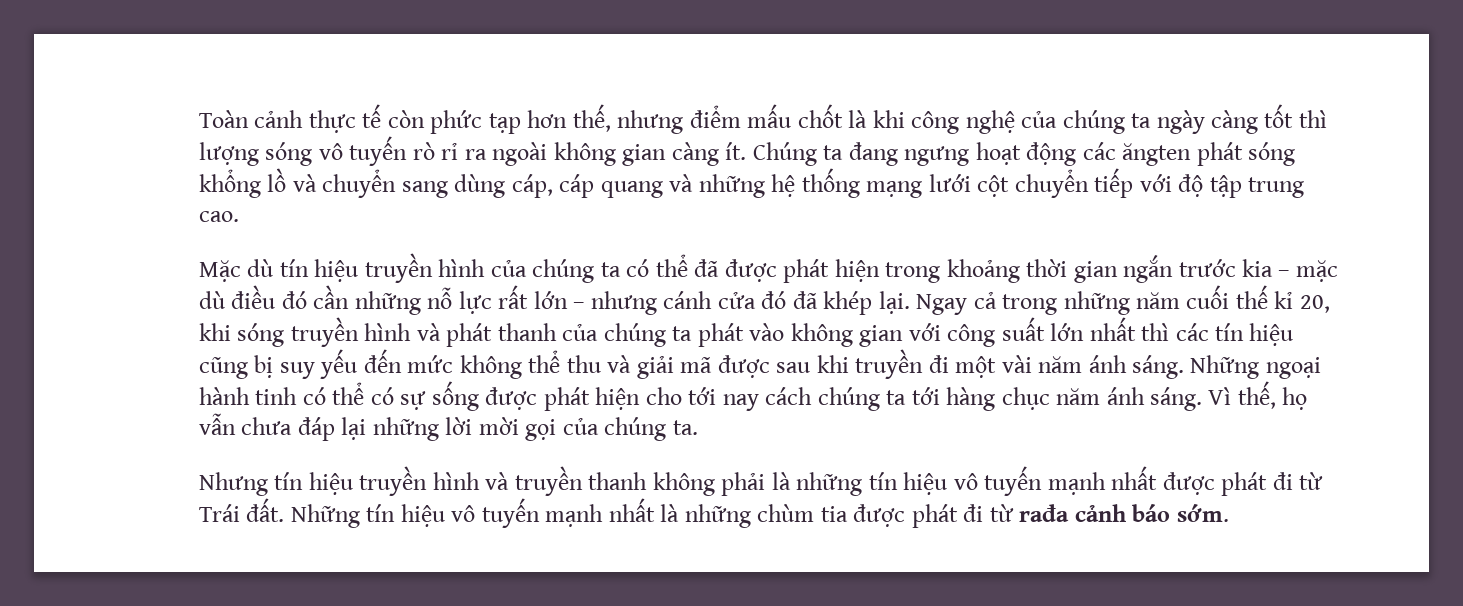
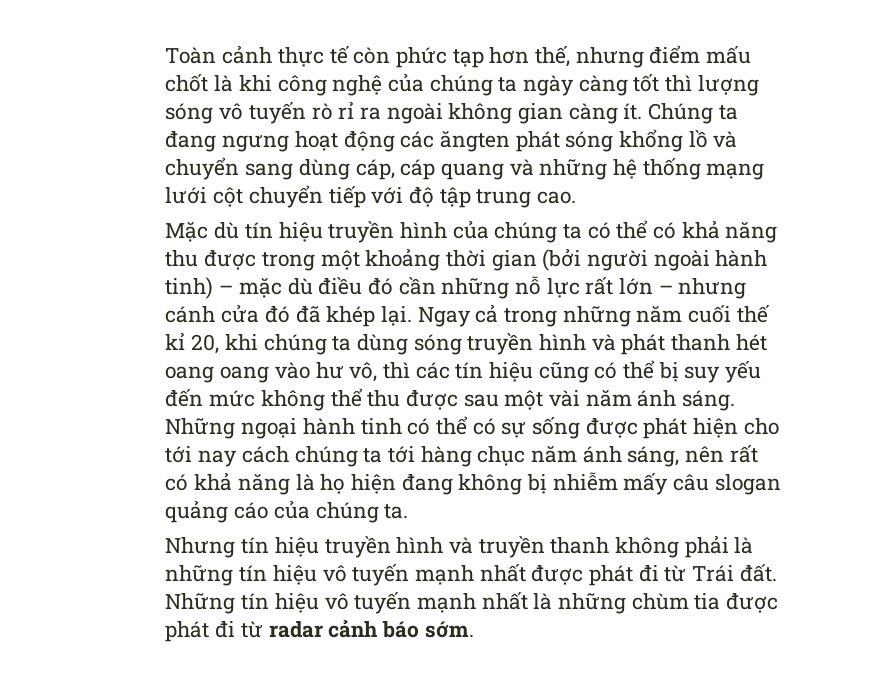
[694,255,1273,283] đã được phát hiện trong khoảng thời gian ngắn trước kia -> [652,220,778,243] [165,248,768,271] [165,277,214,299] có khả năng thu được trong một khoảng thời gian (bởi người ngoài hành tinh)
(231, 332) none -> [263,334,408,355] chúng ta dùng
[562,317,1136,347] của chúng ta phát vào không gian với công suất lớn nhất -> [735,334,767,351] [165,362,378,383] hét oang oang vào hư vô,
(248, 368) none -> [594,360,655,379] có thể
[607,349,949,379] và giải mã được sau khi truyền đi -> [405,390,499,410] được sau
[1149,381,1308,411] [198,413,557,441] sáng. Vì thế, họ vẫn chưa đáp lại những lời mời gọi -> [627,445,758,467] [165,472,781,495] [165,500,269,523] sáng, nên rất có khả năng là họ hiện đang không bị nhiễm mấy câu slogan quảng cáo
[1019,504,1070,522] rađa -> [268,621,323,638] radar

